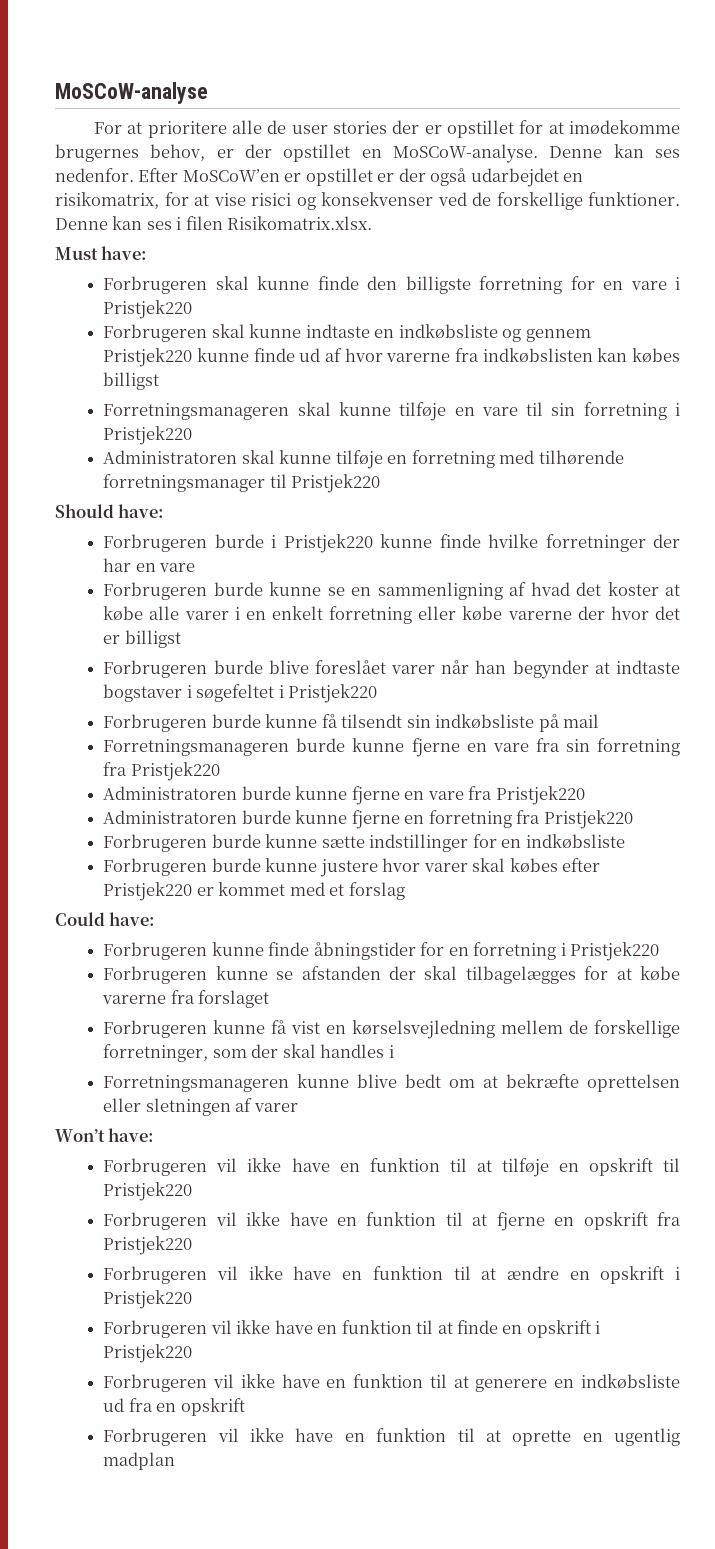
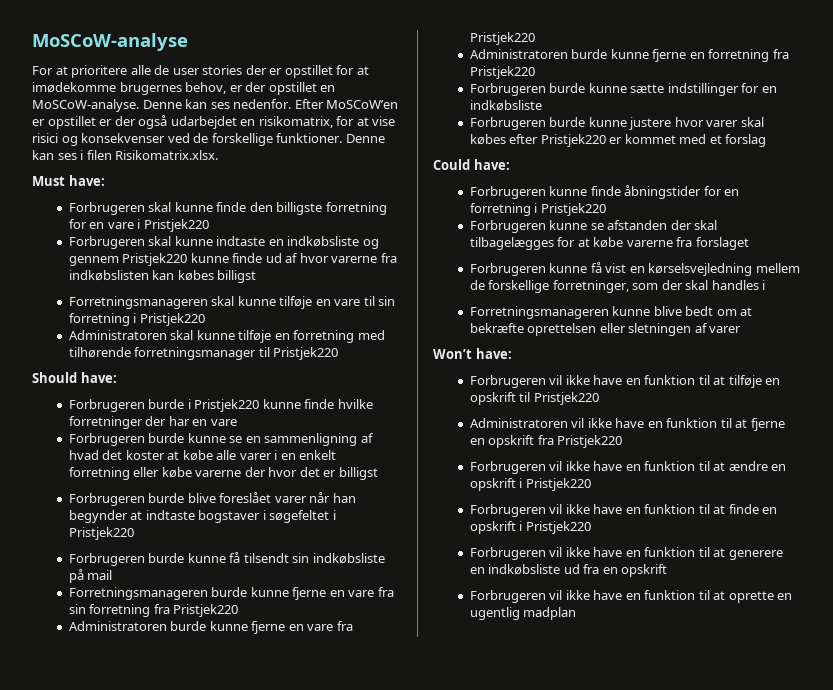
[103,1212,208,1230] Forbrugeren -> [469,418,568,428] Administratoren

